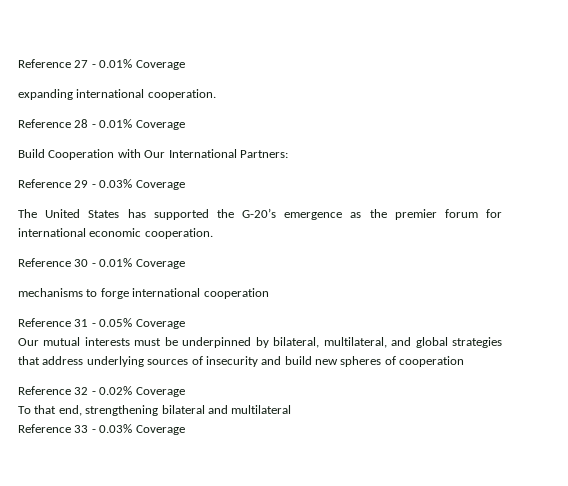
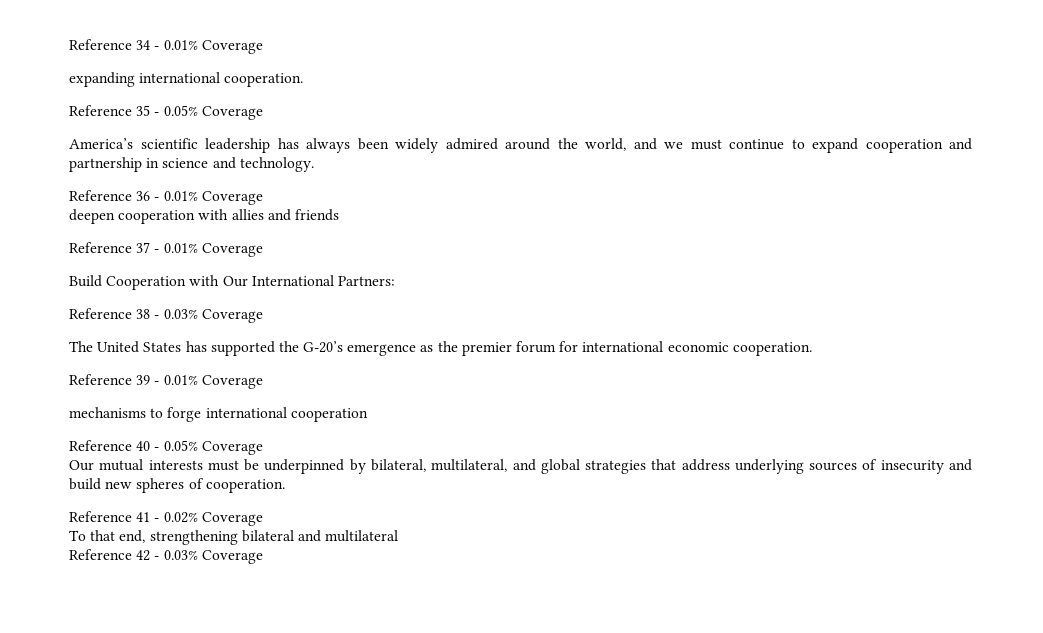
[18,59,89,68] Reference 27 -> [69,39,151,50] Reference 34
[74,119,89,128] 28 -> [136,105,263,120] [69,138,972,153] [69,157,314,172] [69,190,263,205] [69,209,339,224] [69,242,151,253] 35 - 0.05% Coverage // America’s scientific leadership has always been widely admired around the world, and we must continue to expand cooperation and partnership in science and technology. // Reference 36 - 0.01% Coverage // deepen cooperation with allies and friends // Reference 37
[74,180,89,188] 29 -> [136,309,151,319] 38
[74,259,89,267] 30 -> [136,375,151,385] 39
[74,319,89,327] 31 -> [136,441,151,451] 40
[399,356,465,367] [18,386,89,395] cooperation // Reference 32 -> [205,479,285,493] [69,511,151,522] cooperation. // Reference 41
[74,425,89,433] 33 -> [136,550,151,561] 42

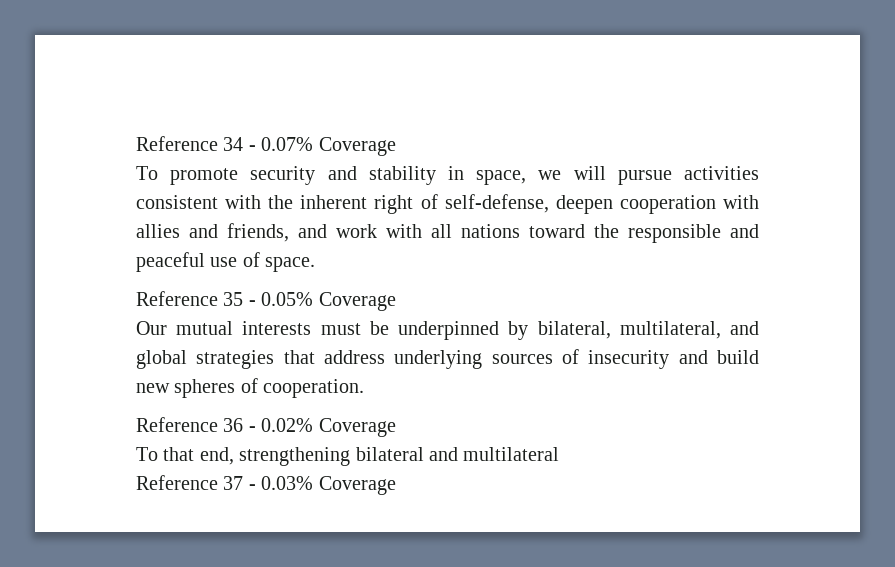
[163,40,263,54] [69,72,304,87] [69,105,263,120] [69,138,972,153] [69,157,314,172] [69,190,263,205] 0.01% Coverage // expanding international cooperation. // Reference 35 - 0.05% Coverage // America’s scientific leadership has always been widely admired around the world, and we must continue to expand cooperation and partnership in science and technology. // Reference 36 - 0.01% Coverage // -> [261,137,396,156] [136,166,759,185] [136,194,549,214] 0.07% Coverage // To promote security and stability in space, we will pursue activities consistent with the inherent right of self-defense,
[294,209,339,221] [69,242,263,257] [69,275,395,290] [69,308,263,323] [69,341,812,356] [69,374,263,389] [69,407,368,422] [69,440,151,451] friends // Reference 37 - 0.01% Coverage // Build Cooperation with Our International Partners: // Reference 38 - 0.03% Coverage // The United States has supported the G-20’s emergence as the premier forum for international economic cooperation. // Reference 39 - 0.01% Coverage // mechanisms to forge international cooperation // Reference 40 -> [227,223,759,243] [136,252,316,272] [136,291,244,306] friends, and work with all nations toward the responsible and peaceful use of space. // Reference 35
[136,512,151,522] 41 -> [223,418,244,432] 36
[136,550,151,561] 42 -> [223,476,244,490] 37

